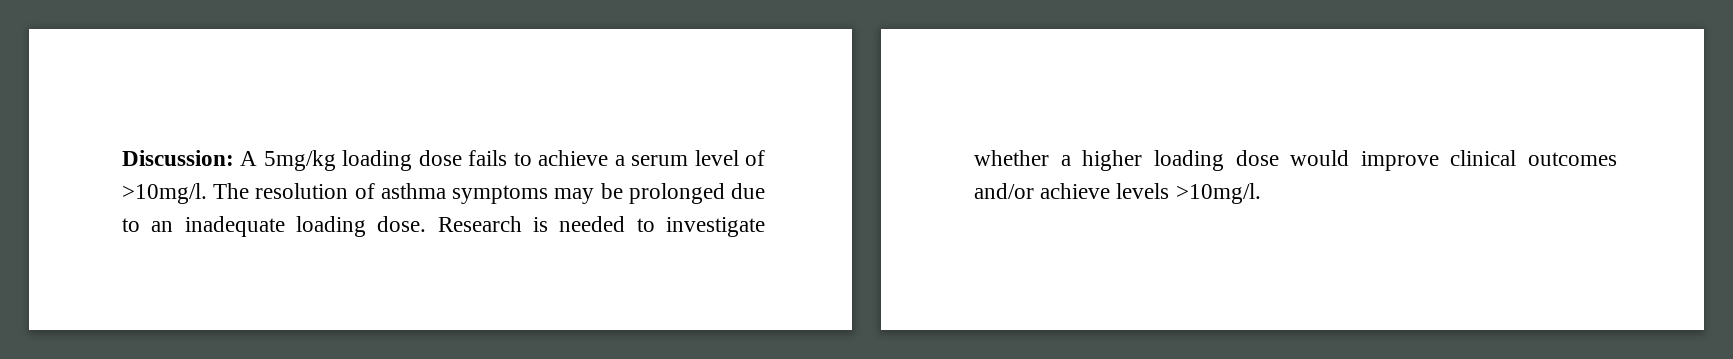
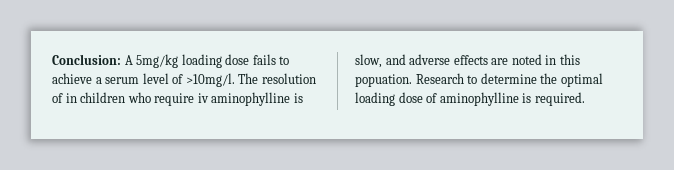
[122,150,234,166] Discussion: -> [52,54,121,65] Conclusion:
[380,183,765,204] [122,216,765,237] [974,150,1617,171] [974,183,1261,204] asthma symptoms may be prolonged due to an inadequate loading dose. Research is needed to investigate whether a higher loading dose would improve clinical outcomes and/or achieve levels >10mg/l. -> [65,92,303,106] [355,54,580,68] [355,73,603,87] [355,92,585,106] in children who require iv aminophylline is slow, and adverse effects are noted in this popuation. Research to determine the optimal loading dose of aminophylline is required.

